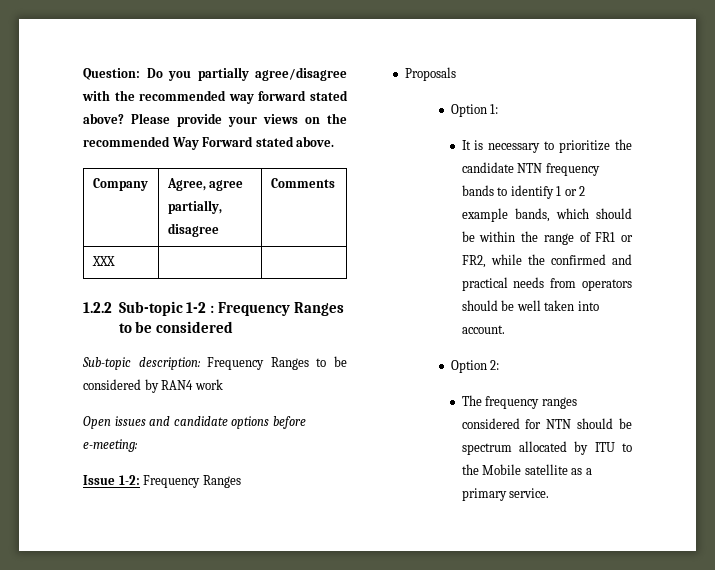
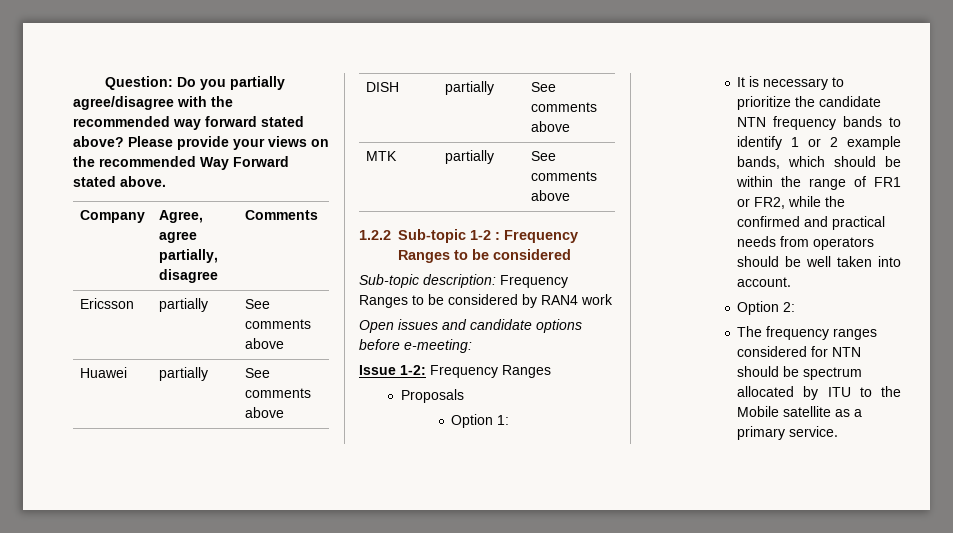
[91,256,115,266] XXX | | -> [79,298,134,309] [158,298,208,312] [244,299,270,309] [244,319,311,329] [244,338,284,349] [79,367,127,378] [158,367,208,381] [244,368,270,378] [244,388,311,398] [244,407,284,418] [365,82,399,92] [444,81,494,95] [530,82,556,92] [530,102,597,112] [530,121,570,132] [365,151,397,161] [444,150,494,164] [530,151,556,161] [530,171,597,181] [530,190,570,201] Ericsson | partially | See comments above // Huawei | partially | See comments above // DISH | partially | See comments above // MTK | partially | See comments above

